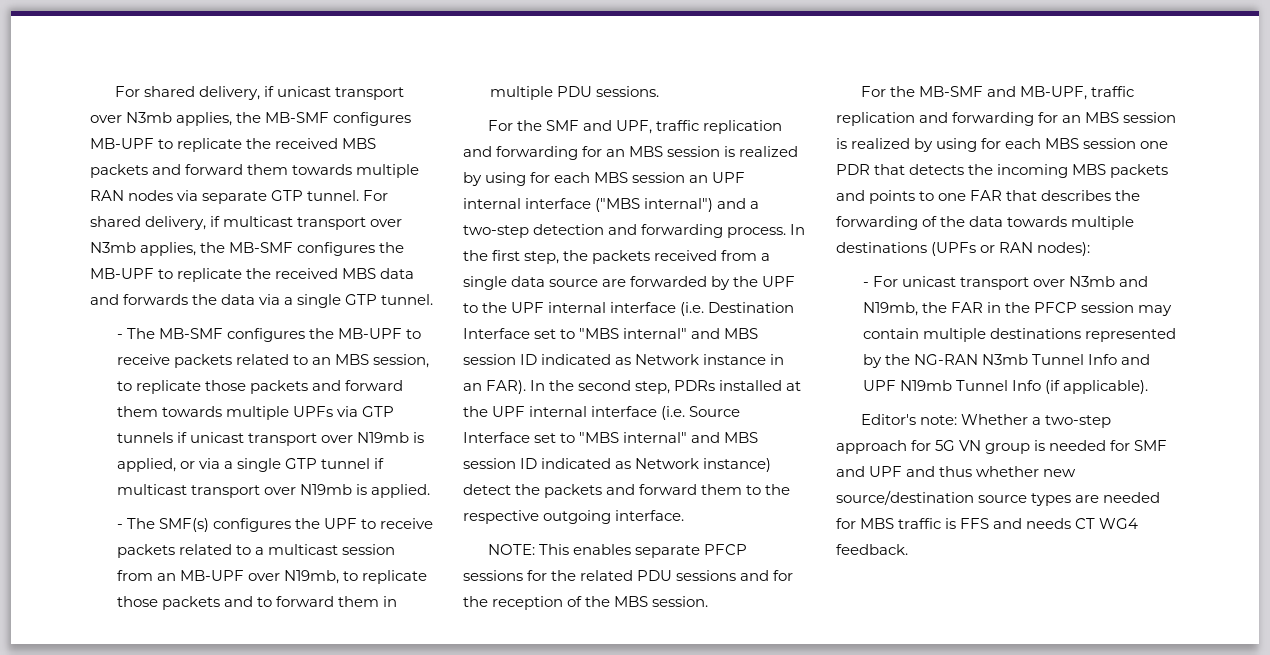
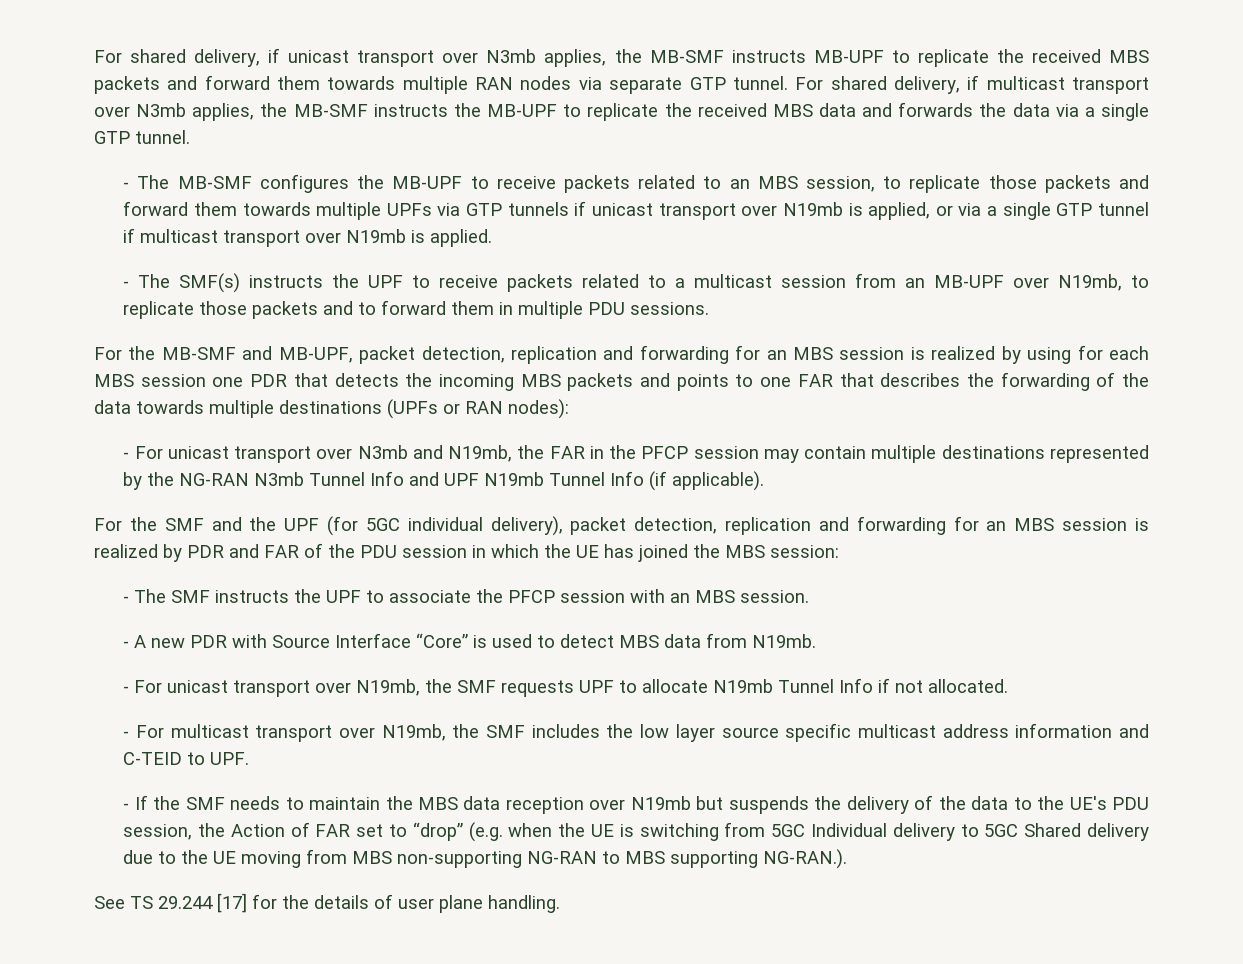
[333,112,412,126] configures -> [731,50,806,63] instructs
[297,242,376,256] configures -> [373,104,448,117] instructs
[213,518,292,532] configures -> [249,275,324,288] instructs
[487,120,783,134] [463,146,799,160] [463,172,746,186] [463,198,760,212] [463,224,806,238] [463,250,771,264] [463,276,796,290] [463,302,795,316] [463,328,759,339] [463,354,785,365] [463,380,802,394] [463,406,741,420] [463,432,759,443] [463,458,772,472] [463,484,791,498] [463,510,685,524] [487,544,748,558] [463,570,794,581] [463,596,709,610] // For the SMF and UPF, traffic replication and forwarding for an MBS session is realized by using for each MBS session an UPF internal interface ("MBS internal") and a two-step detection and forwarding process. In the first step, the packets received from a single data source are forwarded by the UPF to the UPF internal interface (i.e. Destination Interface set to "MBS internal" and MBS session ID indicated as Network instance in an FAR). In the second step, PDRs installed at the UPF internal interface (i.e. Source Interface set to "MBS internal" and MBS session ID indicated as Network instance) detect the packets and forward them to the respective outgoing interface. // NOTE: This enables separate PFCP sessions for the related PDU sessions and for the reception of the MBS session. -> (710, 308) none
[1091,86,1135,97] traffic -> [359,346,505,364] packet detection,
[860,414,1112,428] [836,440,1168,454] [836,466,1077,477] [836,490,1161,506] [836,518,1139,529] [836,544,908,555] Editor's note: Whether a two-step approach for 5G VN group is needed for SMF and UPF and thus whether new source/destination source types are needed for MBS traffic is FFS and needs CT WG4 feedback. -> [94,516,1150,536] [94,543,839,562] [123,589,810,603] [123,633,817,648] [123,678,1009,697] [123,723,1150,742] [123,752,250,765] [123,795,1149,814] [123,822,1150,842] [123,849,848,869] [94,893,560,913] For the SMF and the UPF (for 5GC individual delivery), packet detection, replication and forwarding for an MBS session is realized by PDR and FAR of the PDU session in which the UE has joined the MBS session: // - The SMF instructs the UPF to associate the PFCP session with an MBS session. // - A new PDR with Source Interface “Core” is used to detect MBS data from N19mb. // - For unicast transport over N19mb, the SMF requests UPF to allocate N19mb Tunnel Info if not allocated. // - For multicast transport over N19mb, the SMF includes the low layer source specific multicast address information and C-TEID to UPF. // - If the SMF needs to maintain the MBS data reception over N19mb but suspends the delivery of the data to the UE's PDU session, the Action of FAR set to “drop” (e.g. when the UE is switching from 5GC Individual delivery to 5GC Shared delivery due to the UE moving from MBS non-supporting NG-RAN to MBS supporting NG-RAN.). // See TS 29.244 [17] for the details of user plane handling.

